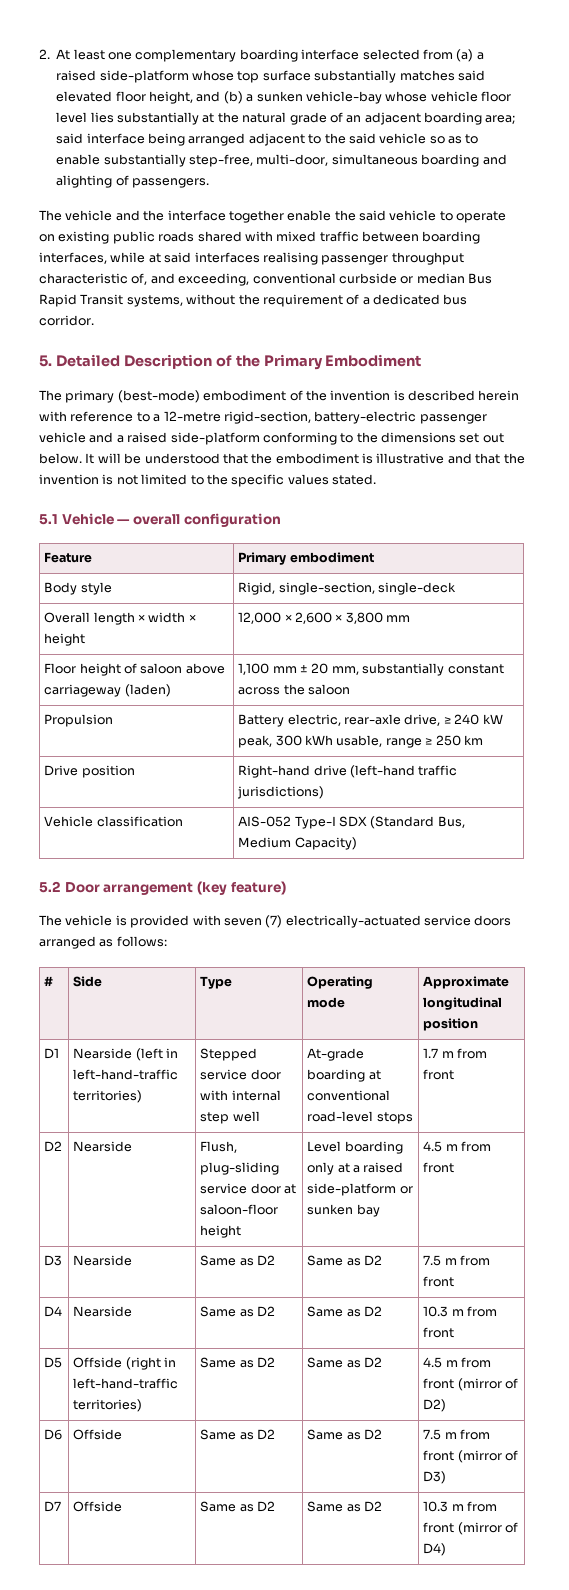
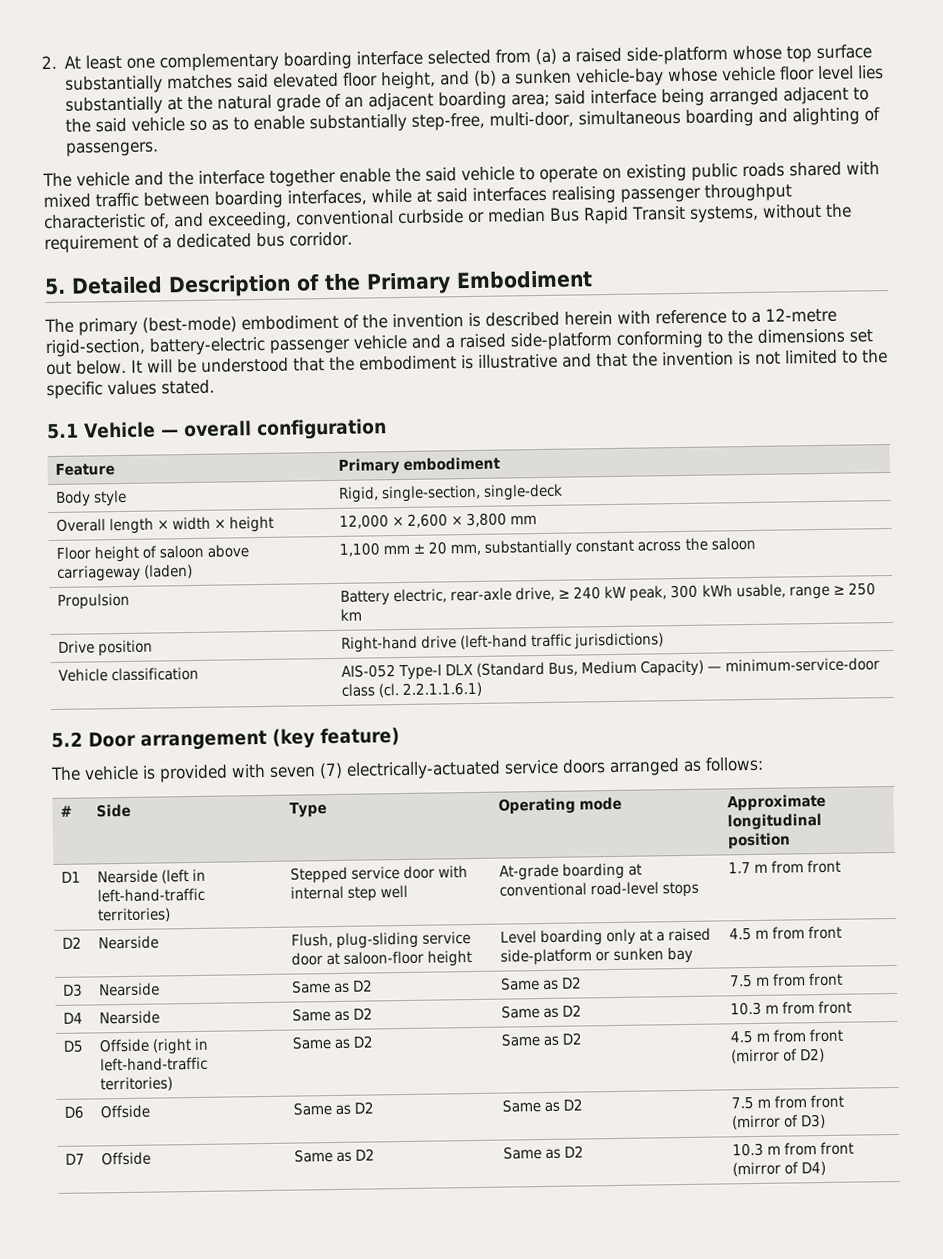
[339,816,368,827] SDX -> [445,663,474,676] DLX
(357, 843) none -> [707,657,881,673] [341,681,483,698] — minimum-service-door class (cl. 2.2.1.1.6.1)

